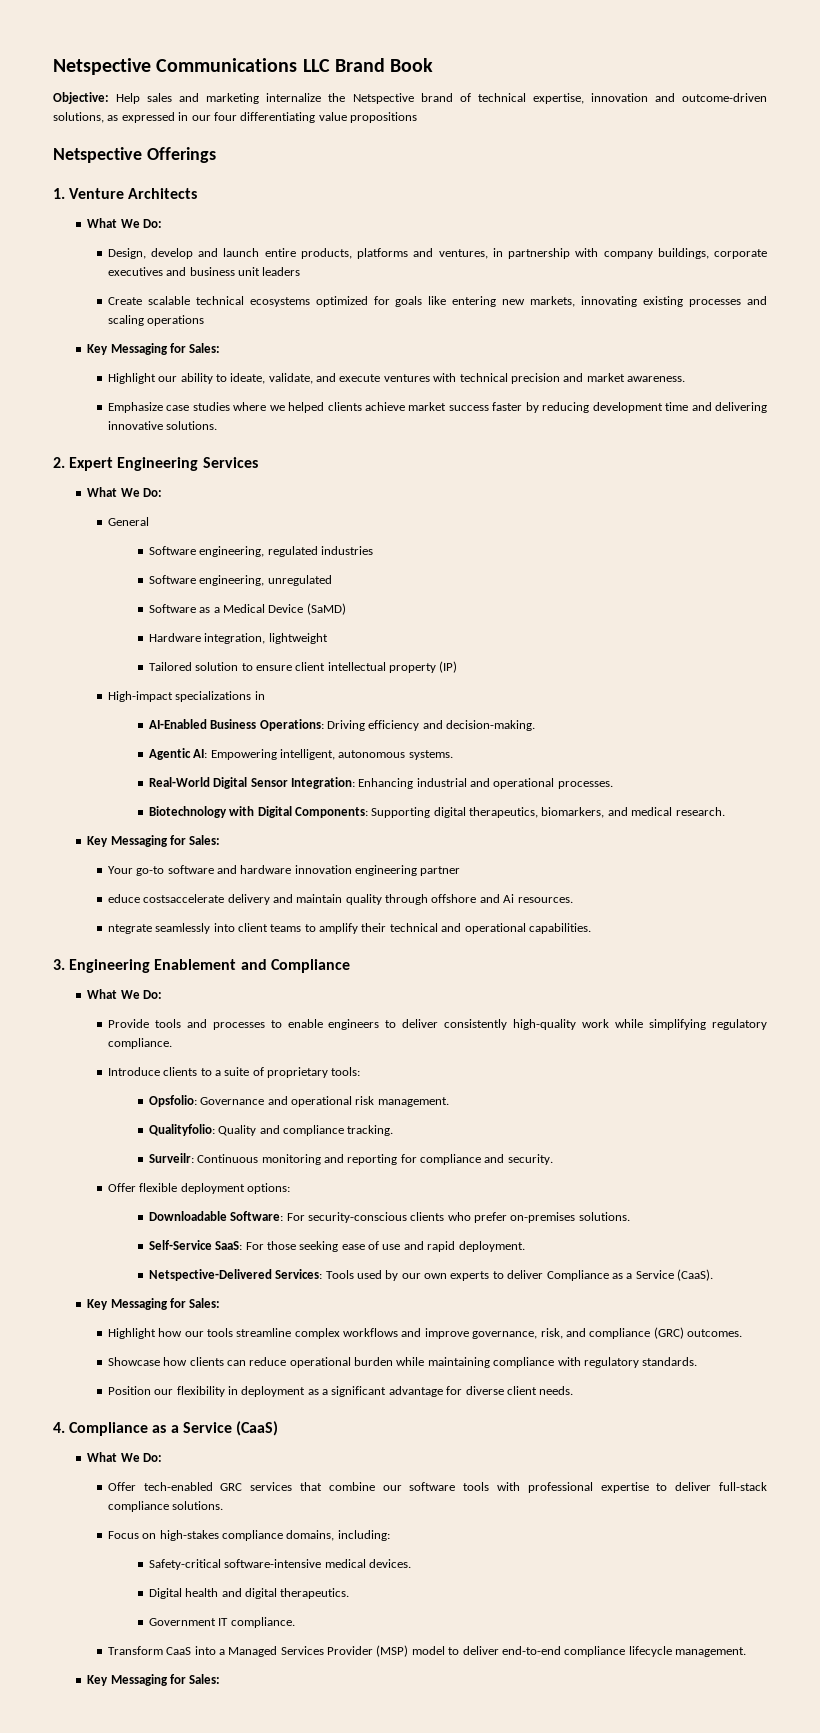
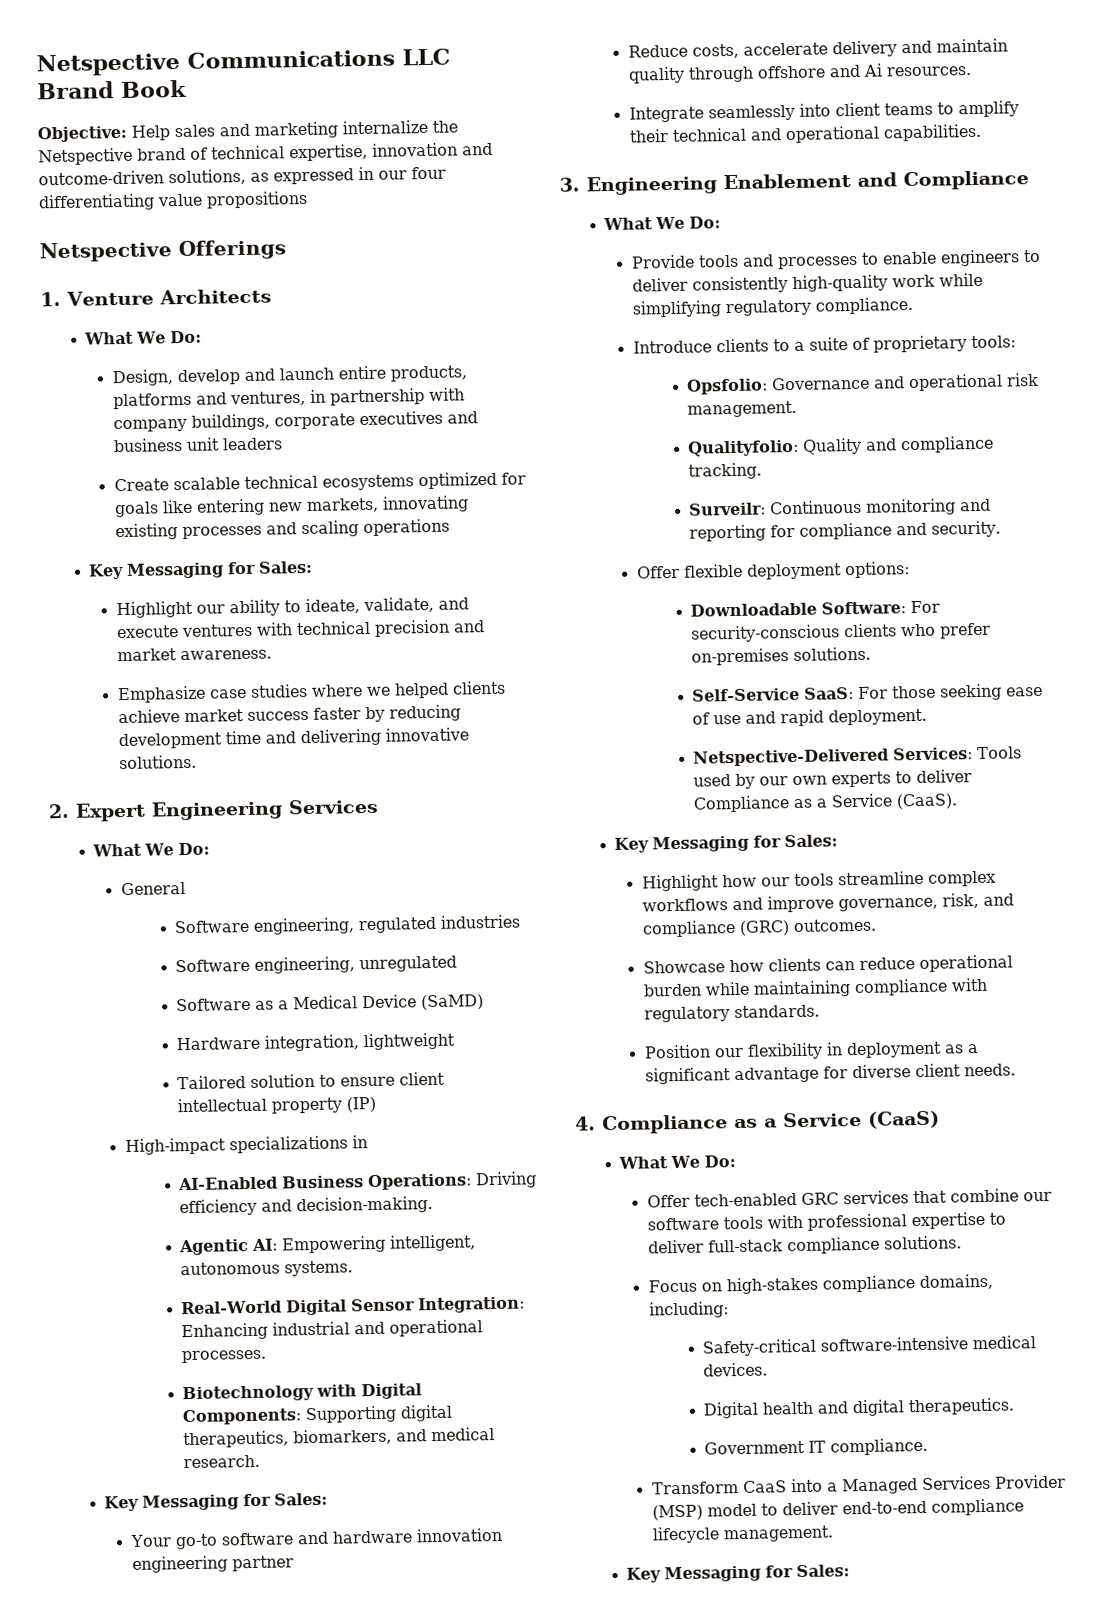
[107,894,225,903] educe costsaccelerate -> [627,42,828,59] Reduce costs, accelerate
[107,924,152,934] ntegrate -> [628,106,704,123] Integrate

